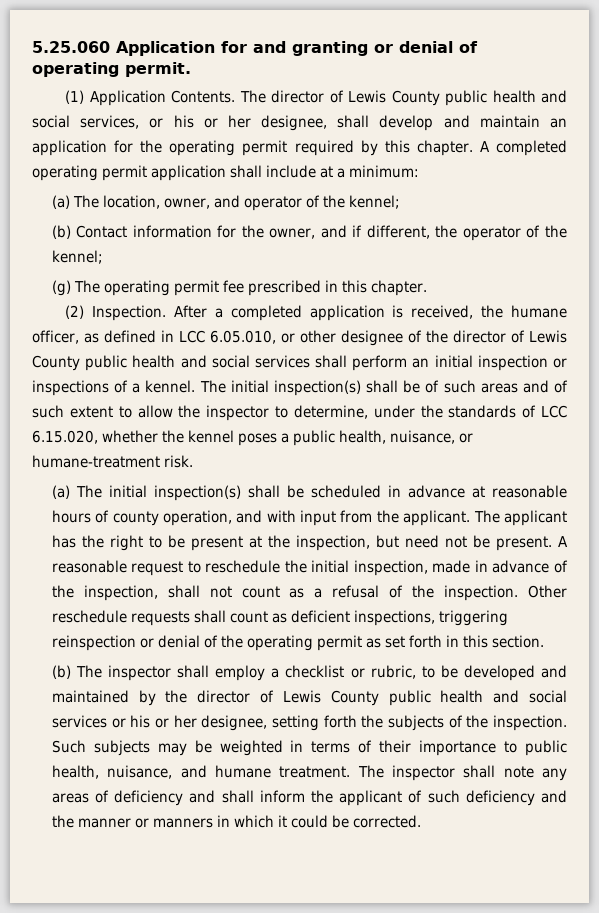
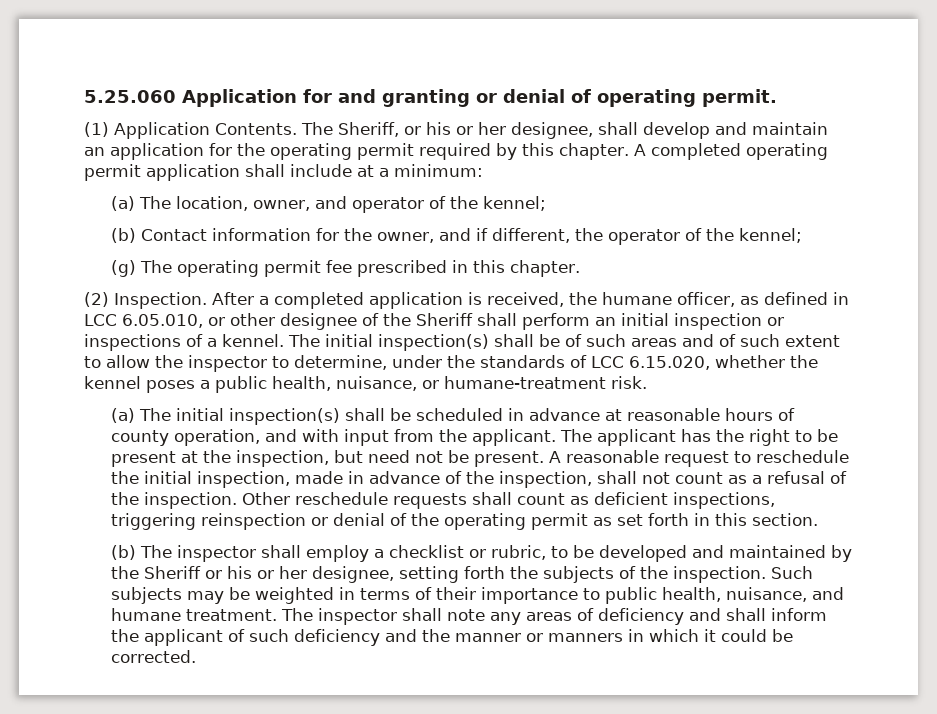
[271,90,567,106] [32,115,140,129] director of Lewis County public health and social services, -> [338,122,399,137] Sheriff,
[453,330,567,343] [32,355,310,371] director of Lewis County public health and social services -> [416,313,473,326] Sheriff
[197,690,567,706] [51,715,107,728] director of Lewis County public health and social services -> [144,566,202,579] Sheriff

